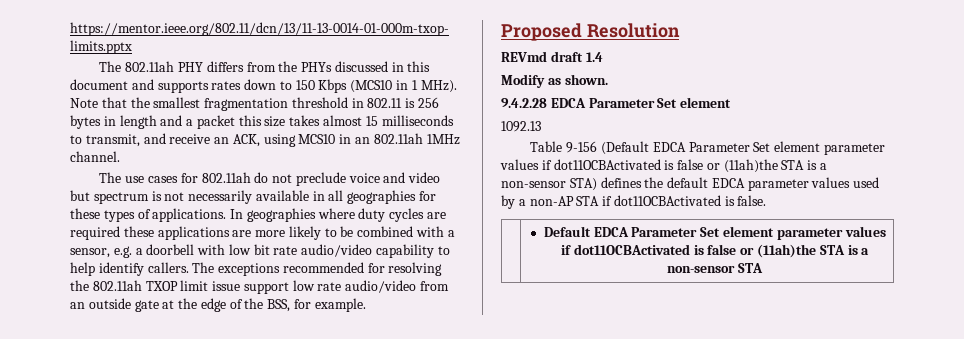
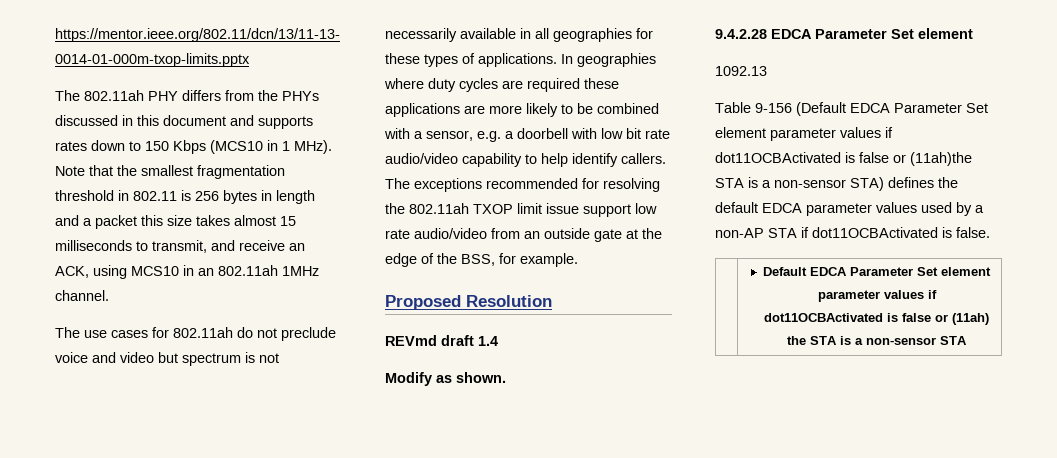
[756,244,816,258] (11ah)the -> [952,313,990,325] [787,336,807,345] (11ah) the

